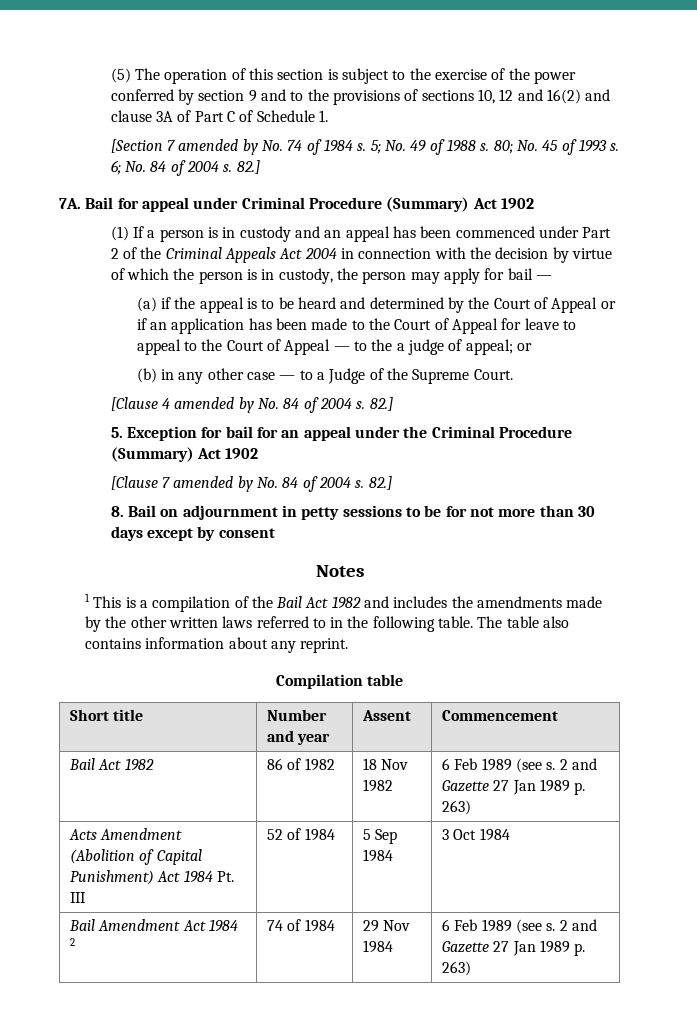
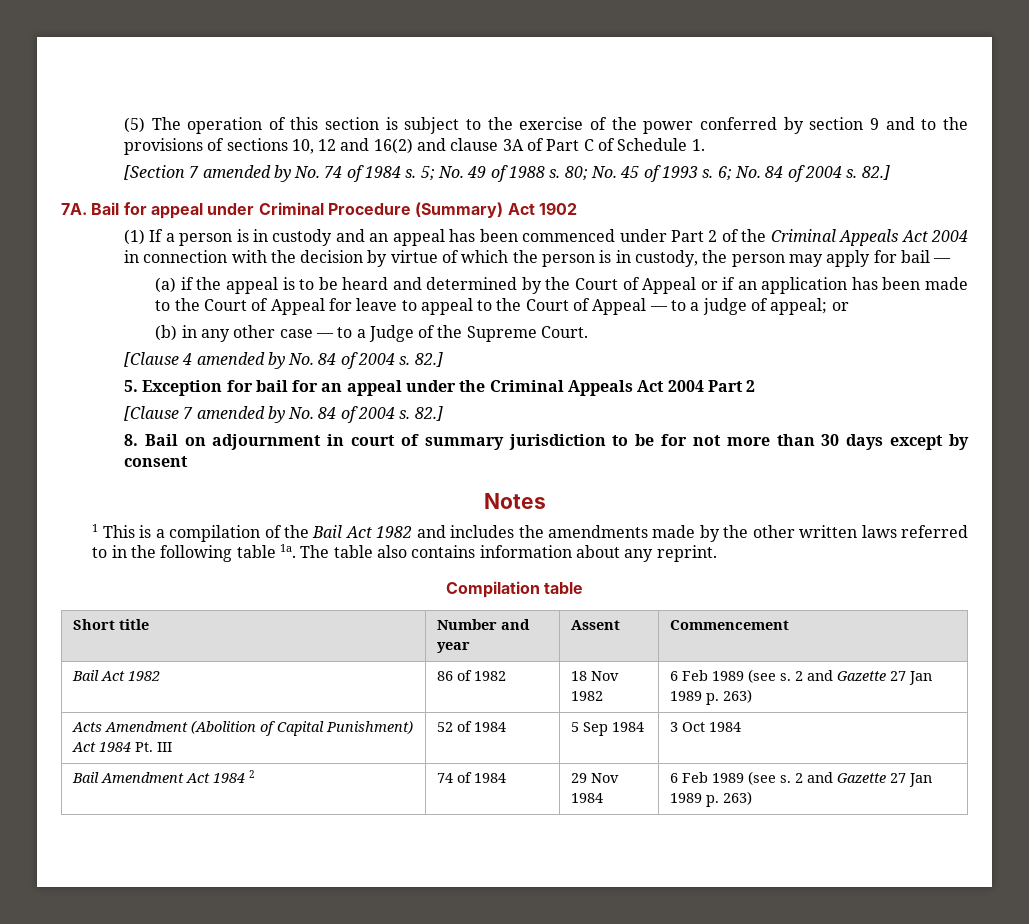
[371,339,393,351] the -> (687, 305) none
[499,426,573,438] [110,447,259,462] Procedure (Summary) Act 1902 -> [568,380,756,396] Appeals Act 2004 Part 2
[301,505,402,520] petty sessions -> [351,434,606,450] court of summary jurisdiction
[438,616,474,628] table. -> [236,544,297,558] table 1a.

